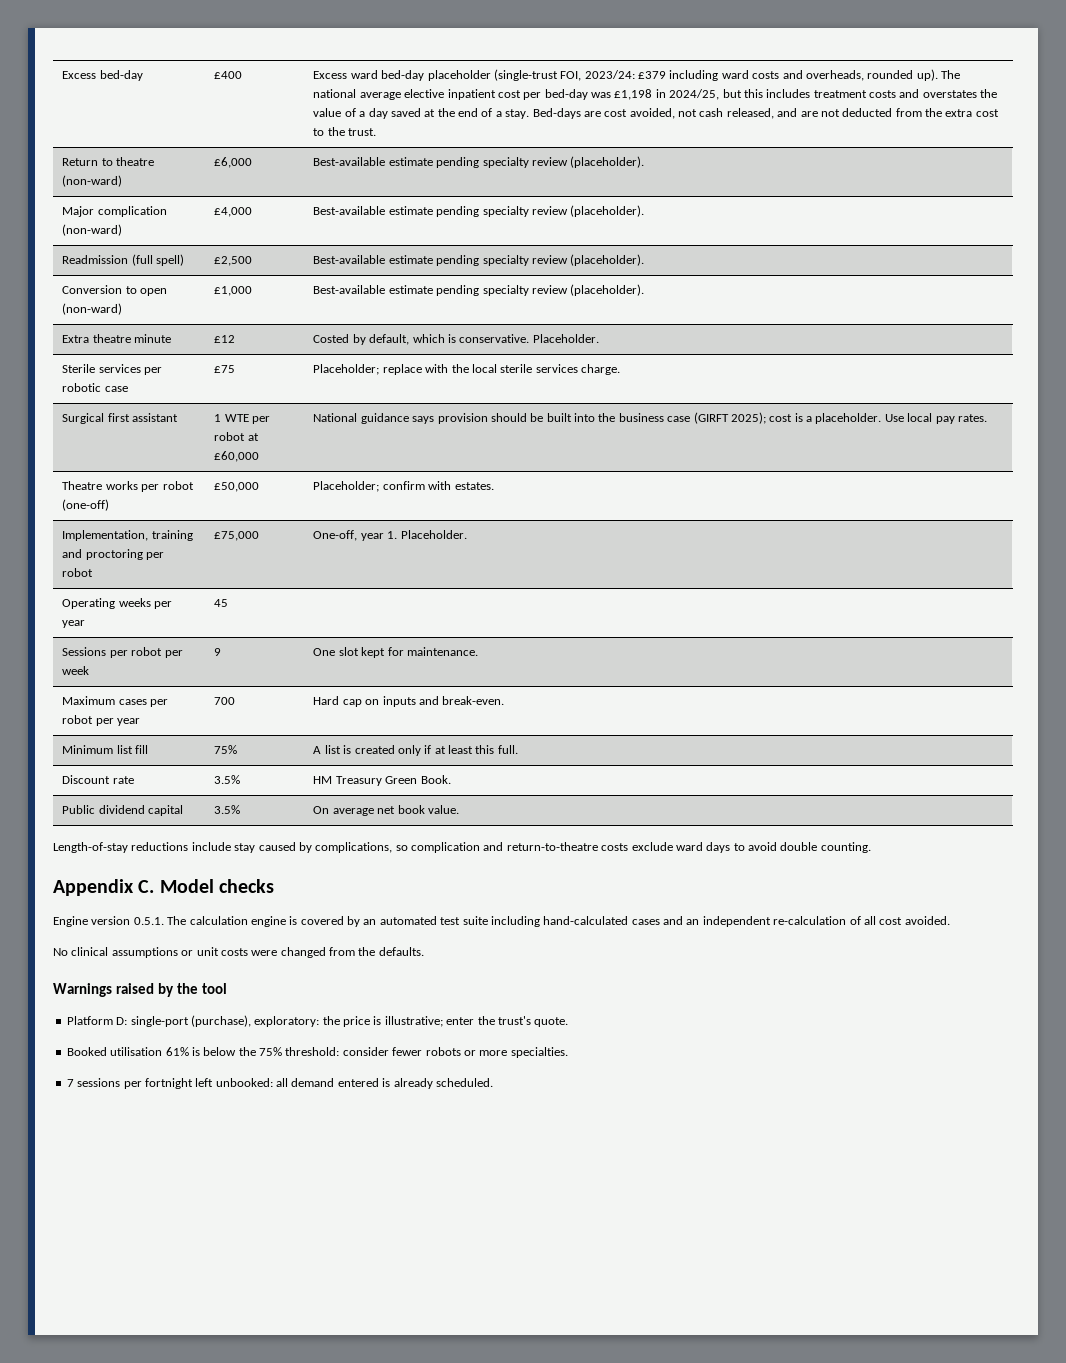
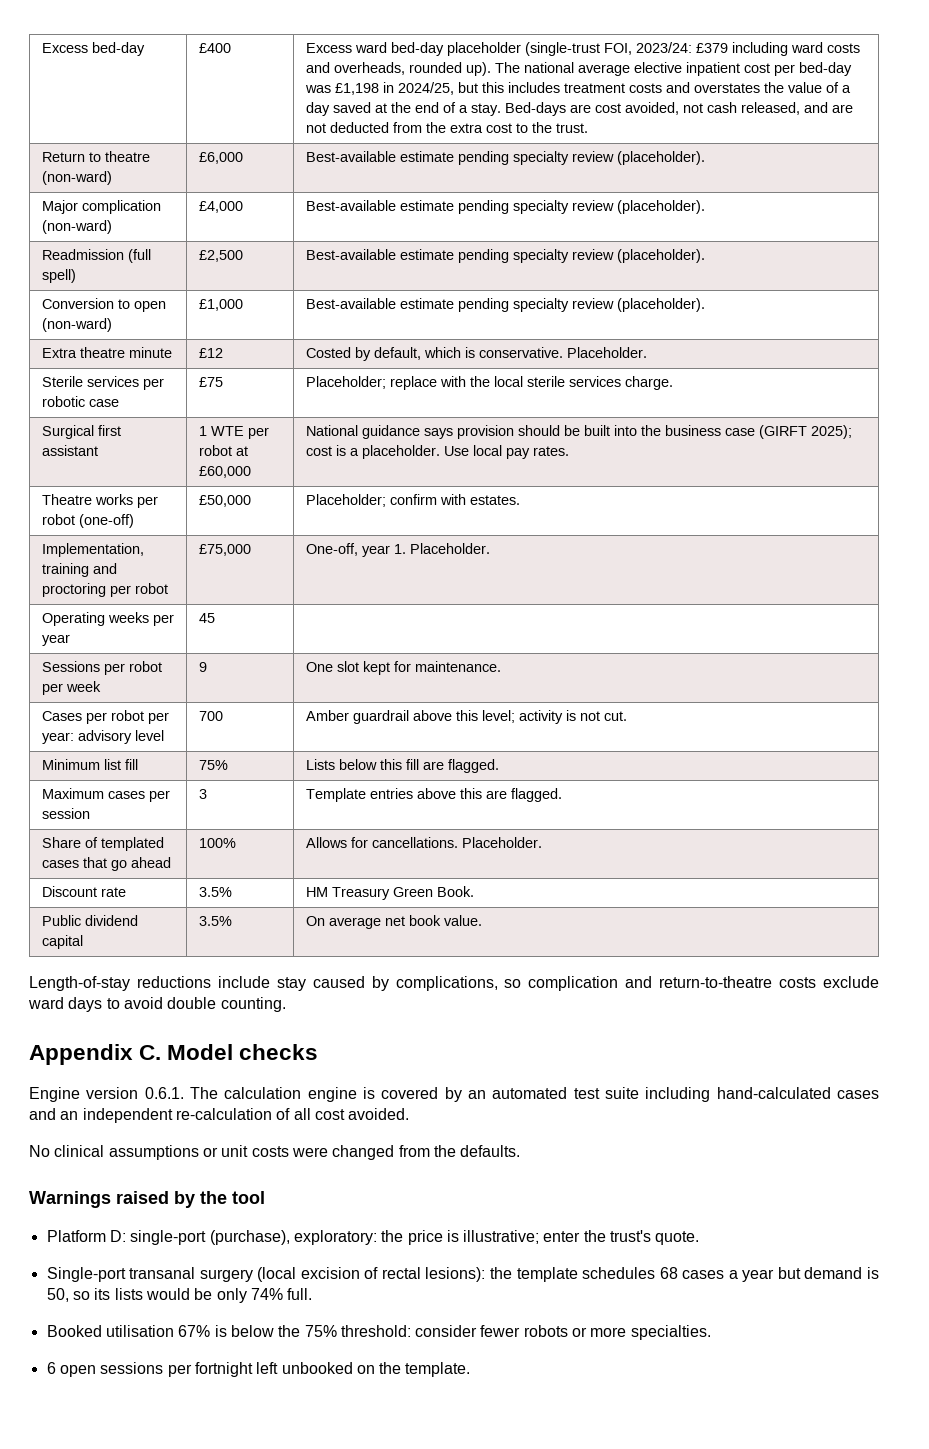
[62,696,169,707] [62,715,141,726] [214,697,236,705] [313,696,505,707] [62,745,149,754] [214,745,238,754] [313,745,518,756] Maximum cases per robot per year | 700 | Hard cap on inputs and break-even. // Minimum list fill | 75% | A list is created only if at least this full. -> [41,710,169,724] [41,730,164,744] [198,711,223,721] [305,710,627,724] [41,759,138,770] [198,760,228,770] [305,759,499,773] [41,788,170,802] [41,808,90,819] [198,789,207,799] [305,788,562,802] [41,837,164,851] [41,857,171,871] [198,838,236,848] [305,837,542,848] Cases per robot per year: advisory level | 700 | Amber guardrail above this level; activity is not cut. // Minimum list fill | 75% | Lists below this fill are flagged. // Maximum cases per session | 3 | Template entries above this are flagged. // Share of templated cases that go ahead | 100% | Allows for cancellations. Placeholder.
[133,917,164,925] 0.5.1. -> [144,1087,184,1099] 0.6.1.
(569, 1022) none -> [46,1267,879,1282] [46,1288,313,1303] // Single-port transanal surgery (local excision of rectal lesions): the template schedules 68 cases a year but demand is 50, so its lists would be only 74% full.
[165,1047,189,1056] 61% -> [178,1325,211,1337] 67%
[66,1079,74,1087] 7 -> [46,1362,96,1377] 6 open
[215,1078,493,1089] unbooked: all demand entered is already scheduled. -> [281,1362,471,1377] unbooked on the template.

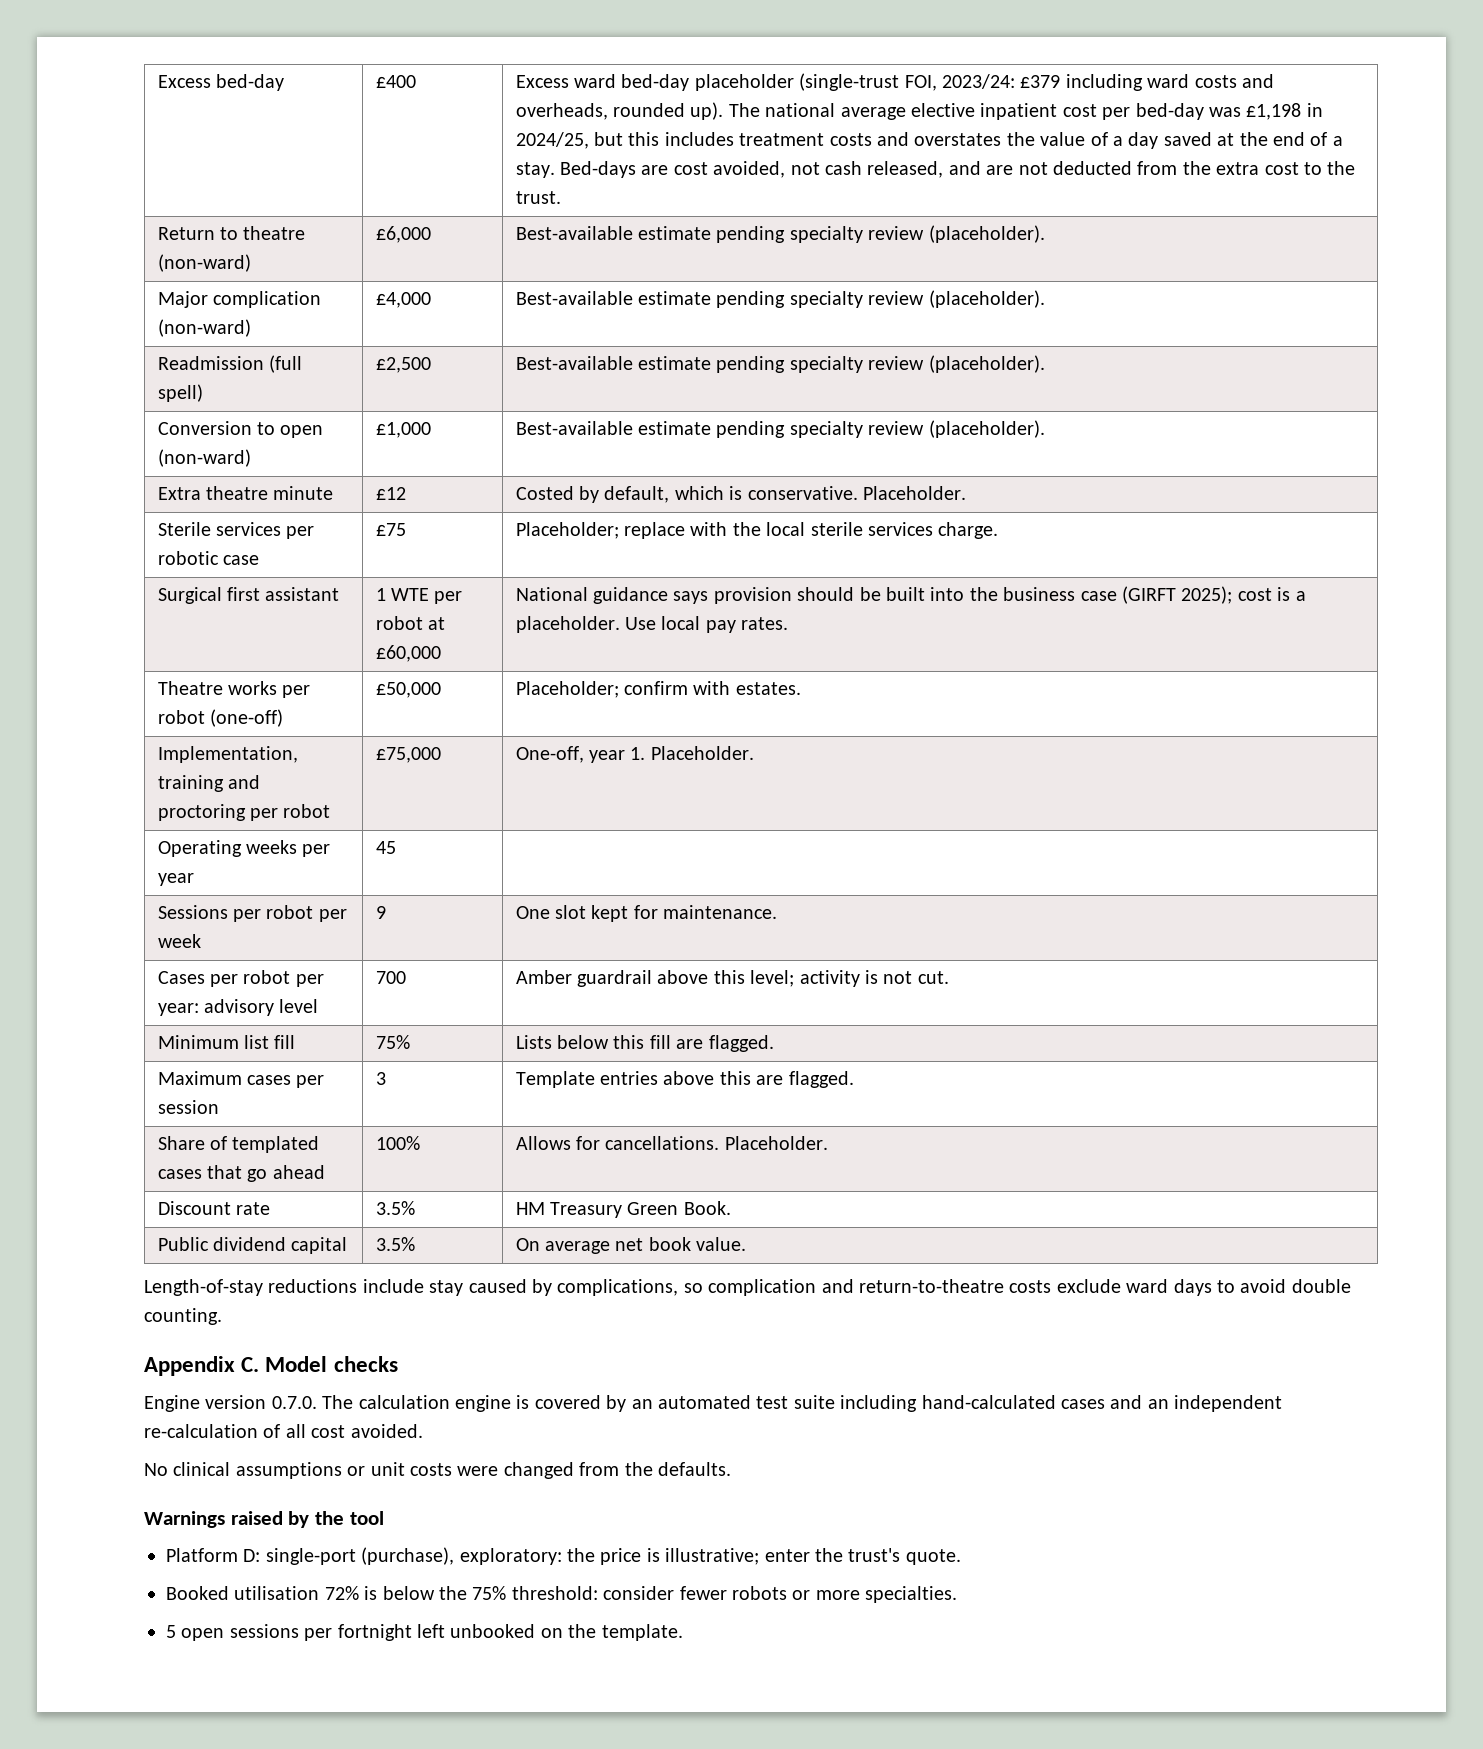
[144,1087,184,1099] 0.6.1. -> [271,1396,317,1409] 0.7.0.
[46,1267,879,1282] [46,1288,313,1303] // Single-port transanal surgery (local excision of rectal lesions): the template schedules 68 cases a year but demand is 50, so its lists would be only 74% full. -> (961, 1557) none
[178,1325,211,1337] 67% -> [324,1586,359,1600] 72%
[46,1362,56,1374] 6 -> [166,1625,176,1638] 5

